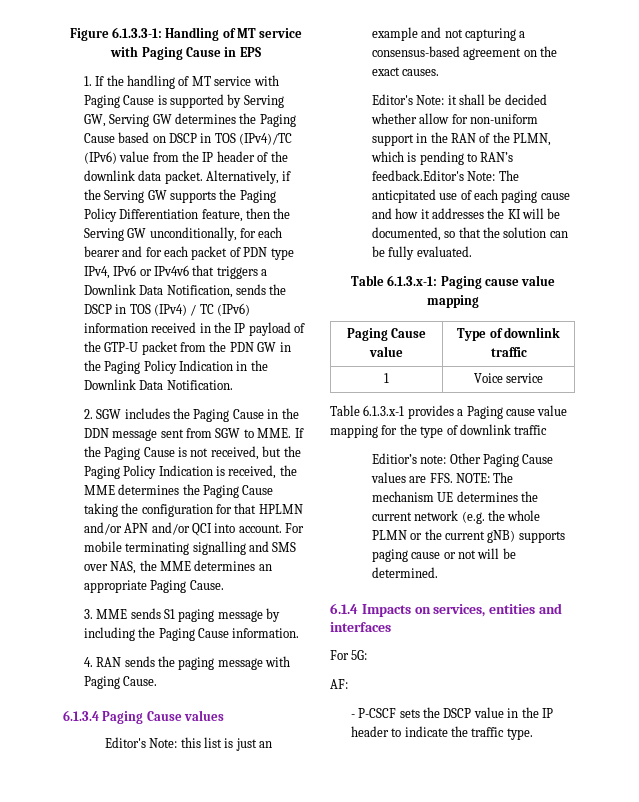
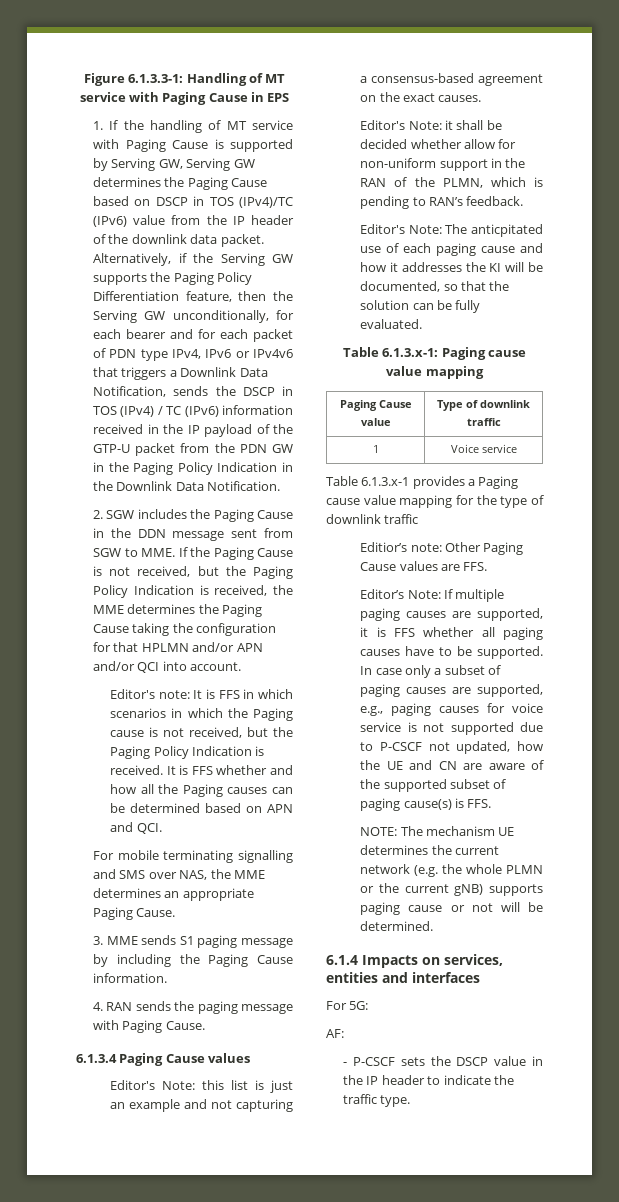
(282, 528) none -> [110,689,294,699] [110,708,293,721] [110,727,293,738] [110,746,265,759] [110,765,293,775] [110,784,293,797] [110,803,293,813] [110,822,162,834] // Editor's note: It is FFS in which scenarios in which the Paging cause is not received, but the Paging Policy Indication is received. It is FFS whether and how all the Paging causes can be determined based on APN and QCI. //
[371,170,464,181] feedback.Editor's -> [466,196,524,206] [360,224,406,234] feedback. // Editor's
(453, 478) none -> [360,589,505,602] [360,608,543,621] [360,627,543,640] [360,646,543,659] [360,665,502,678] [360,684,543,697] [360,703,543,716] [360,722,543,735] [360,741,543,754] [360,760,544,770] [360,779,507,792] [360,798,492,811] // Editor’s Note: If multiple paging causes are supported, it is FFS whether all paging causes have to be supported. In case only a subset of paging causes are supported, e.g., paging causes for voice service is not supported due to P-CSCF not updated, how the UE and CN are aware of the supported subset of paging cause(s) is FFS. //

